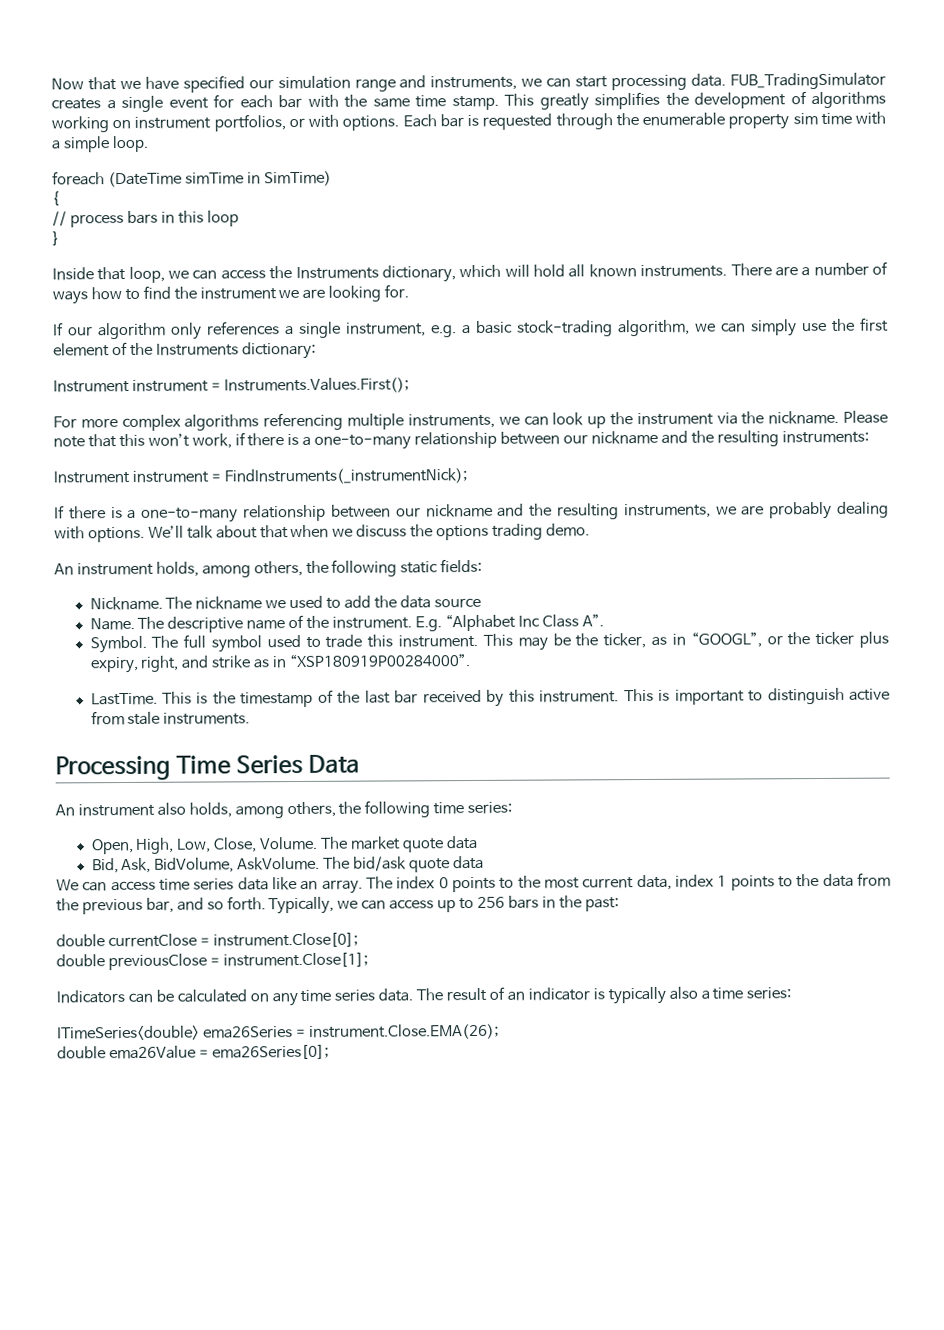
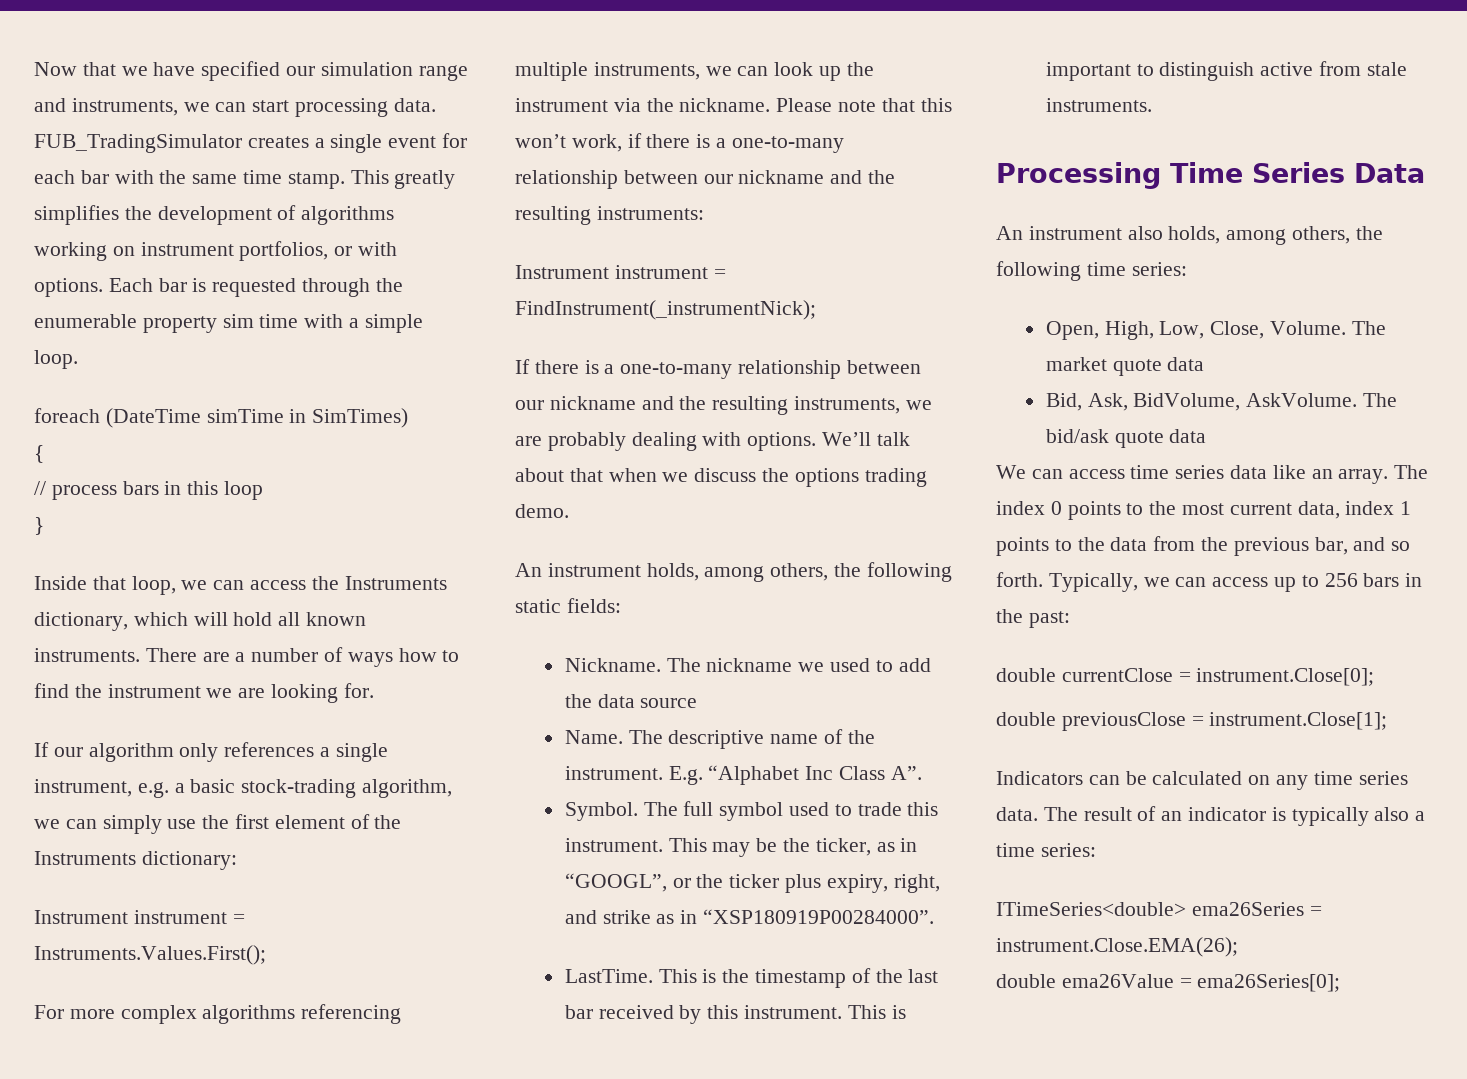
[263,170,332,187] SimTime) -> [312,408,409,428] SimTimes)
[223,468,467,485] FindInstruments(_instrumentNick); -> [515,300,816,320] FindInstrument(_instrumentNick);

